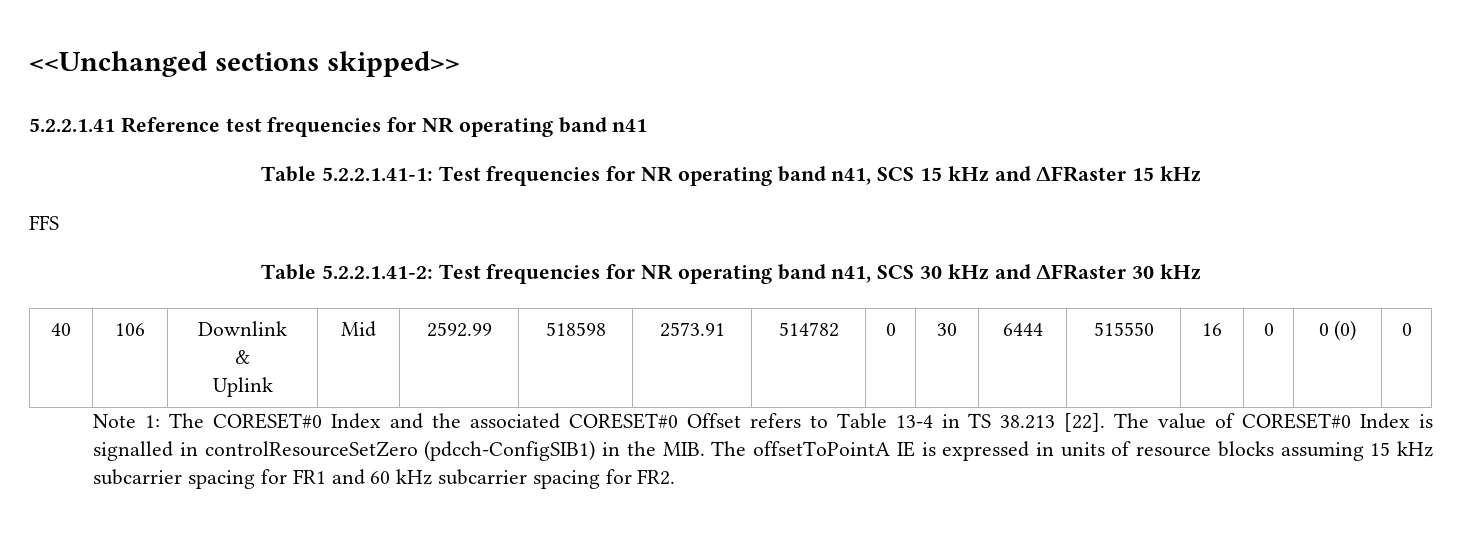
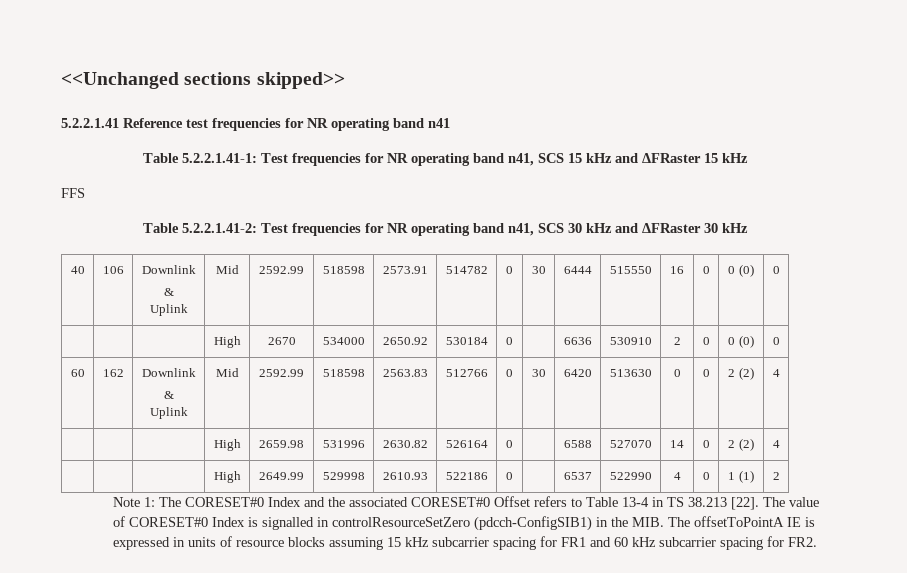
(1412, 329) none -> [213,336,241,348] [267,337,296,345] [322,337,365,345] [382,337,428,345] [445,337,488,345] [506,337,513,345] [563,337,592,345] [609,337,652,345] [673,337,681,345] [702,337,710,345] [728,335,754,348] [772,337,780,345] [70,369,85,377] [102,369,124,377] [141,368,196,377] [163,391,174,399] [149,407,188,419] [215,368,239,377] [259,369,304,377] [322,369,365,377] [382,369,428,377] [445,369,488,377] [506,369,513,377] [531,369,546,377] [563,369,592,377] [609,369,652,377] [673,369,681,377] [702,369,710,377] [728,367,754,380] [772,369,780,377] [213,439,241,451] [259,440,304,448] [322,440,365,448] [382,440,428,448] [445,440,488,448] [506,440,513,448] [563,440,592,448] [609,440,652,448] [670,440,684,448] [702,440,710,448] [728,438,754,451] [772,440,780,448] [213,471,241,483] [259,472,304,480] [322,472,365,480] [382,472,428,480] [445,472,488,480] [506,472,513,480] [563,472,592,480] [609,472,652,480] [673,472,681,480] [702,472,710,480] [728,470,754,483] [772,472,780,480] // | | | High | 2670 | 534000 | 2650.92 | 530184 | 0 | | 6636 | 530910 | 2 | 0 | 0 (0) | 0 // 60 | 162 | Downlink // & // Uplink | Mid | 2592.99 | 518598 | 2563.83 | 512766 | 0 | 30 | 6420 | 513630 | 0 | 0 | 2 (2) | 4 // | | | High | 2659.98 | 531996 | 2630.82 | 526164 | 0 | | 6588 | 527070 | 14 | 0 | 2 (2) | 4 // | | | High | 2649.99 | 529998 | 2610.93 | 522186 | 0 | | 6537 | 522990 | 4 | 0 | 1 (1) | 2

